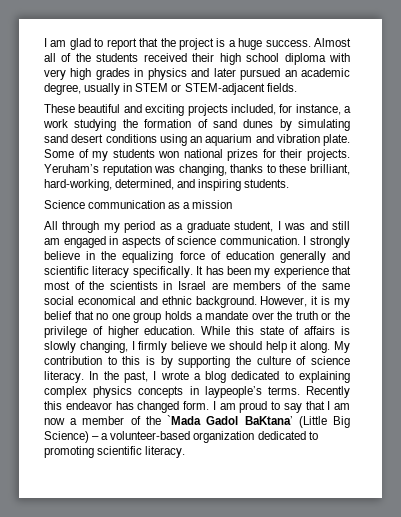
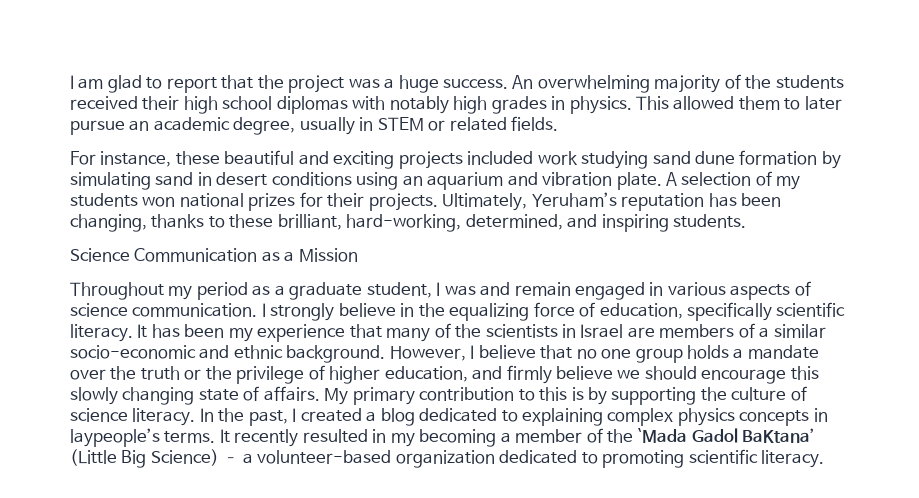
[216,38,226,47] is -> [348,78,380,89] was
[313,38,351,47] [44,53,56,62] Almost all -> [512,75,721,93] An overwhelming majority
[284,53,351,65] [44,68,281,80] diploma with very high grades in physics and later pursued -> [276,96,842,114] [70,120,125,135] diplomas with notably high grades in physics. This allowed them to later pursue
[184,83,265,95] STEM-adjacent -> [449,117,507,131] related
[44,104,75,113] These -> [70,151,220,167] For instance, these
[230,104,351,115] [43,119,274,131] included, for instance, a work studying the formation of sand dunes -> [467,150,818,169] included work studying sand dune formation
(68, 138) none -> [197,172,212,186] in
[44,149,74,158] Some -> [665,172,752,186] A selection
(350, 155) none -> [442,193,528,211] Ultimately,
[154,166,176,173] was -> [708,193,781,207] has been
[88,200,233,209] [44,221,100,233] communication as a mission // All through -> [134,248,358,262] [70,282,164,300] Communication as a Mission // Throughout
[331,221,350,230] [44,238,60,245] still am -> [514,282,571,296] remain
(119, 240) none -> [667,282,726,296] various
[225,251,350,263] [44,266,193,278] education generally and scientific literacy specifically. -> [599,302,846,321] [70,324,133,342] education, specifically scientific literacy.
[44,281,70,290] most -> [386,327,431,342] many
[301,281,350,290] [44,296,350,308] [44,311,72,320] the same social economical and ethnic background. However, it is my belief -> [759,324,826,338] [70,345,536,363] a similar socio-economic and ethnic background. However, I believe
[144,326,350,335] [44,341,351,353] education. While this state of affairs is slowly changing, I firmly believe we should help it along. My -> [384,365,819,384] [70,386,415,405] education, and firmly believe we should encourage this slowly changing state of affairs. My primary
[160,371,189,380] wrote -> [300,408,362,422] created
[306,386,350,398] [44,401,350,413] [44,418,65,425] Recently this endeavor has changed form. I am proud to say that I am now -> [219,429,497,447] It recently resulted in my becoming

